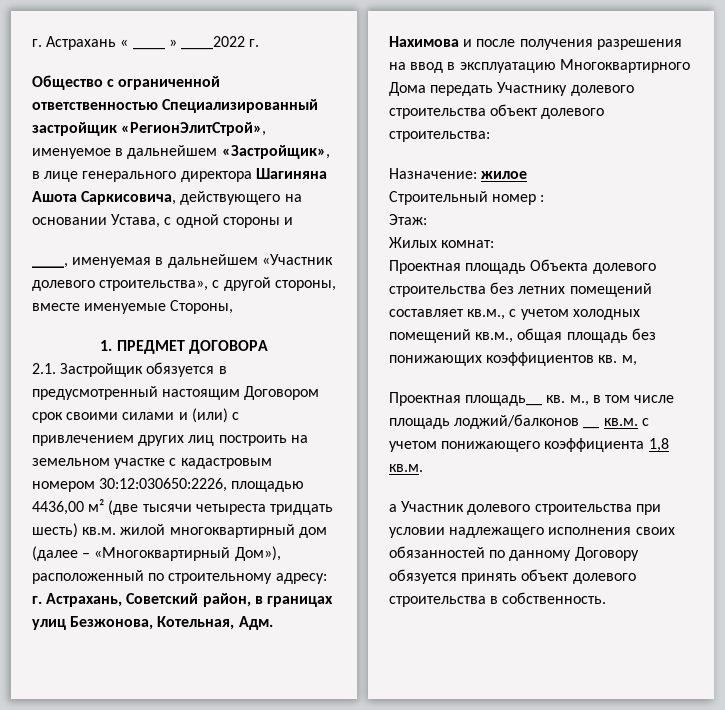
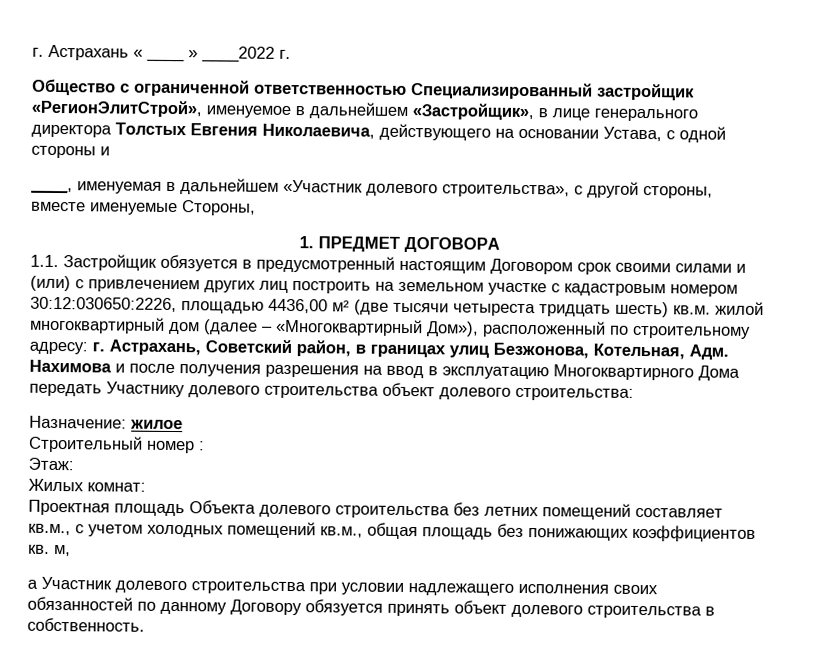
[255,168,327,179] [32,191,177,205] Шагиняна Ашота Саркисовича, -> [115,122,375,139] Толстых Евгения Николаевича,
[32,363,56,374] 2.1. -> [30,254,59,268] 1.1.
[389,392,675,406] [389,414,600,429] [603,418,649,426] [389,438,669,452] [389,464,423,472] // Проектная площадь__ кв. м., в том числе площадь лоджий/балконов __ кв.м. с учетом понижающего коэффициента 1,8 кв.м. -> (71, 550) none

